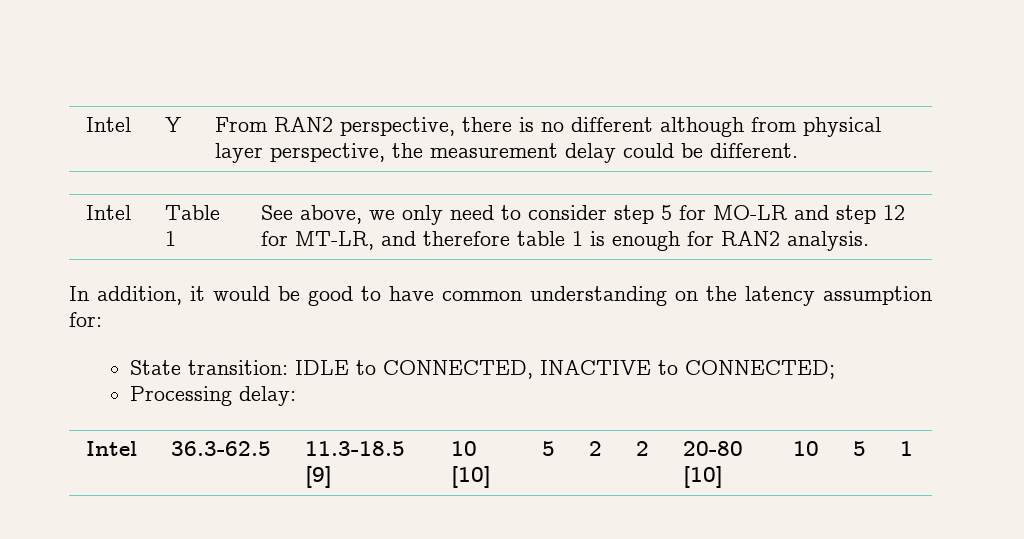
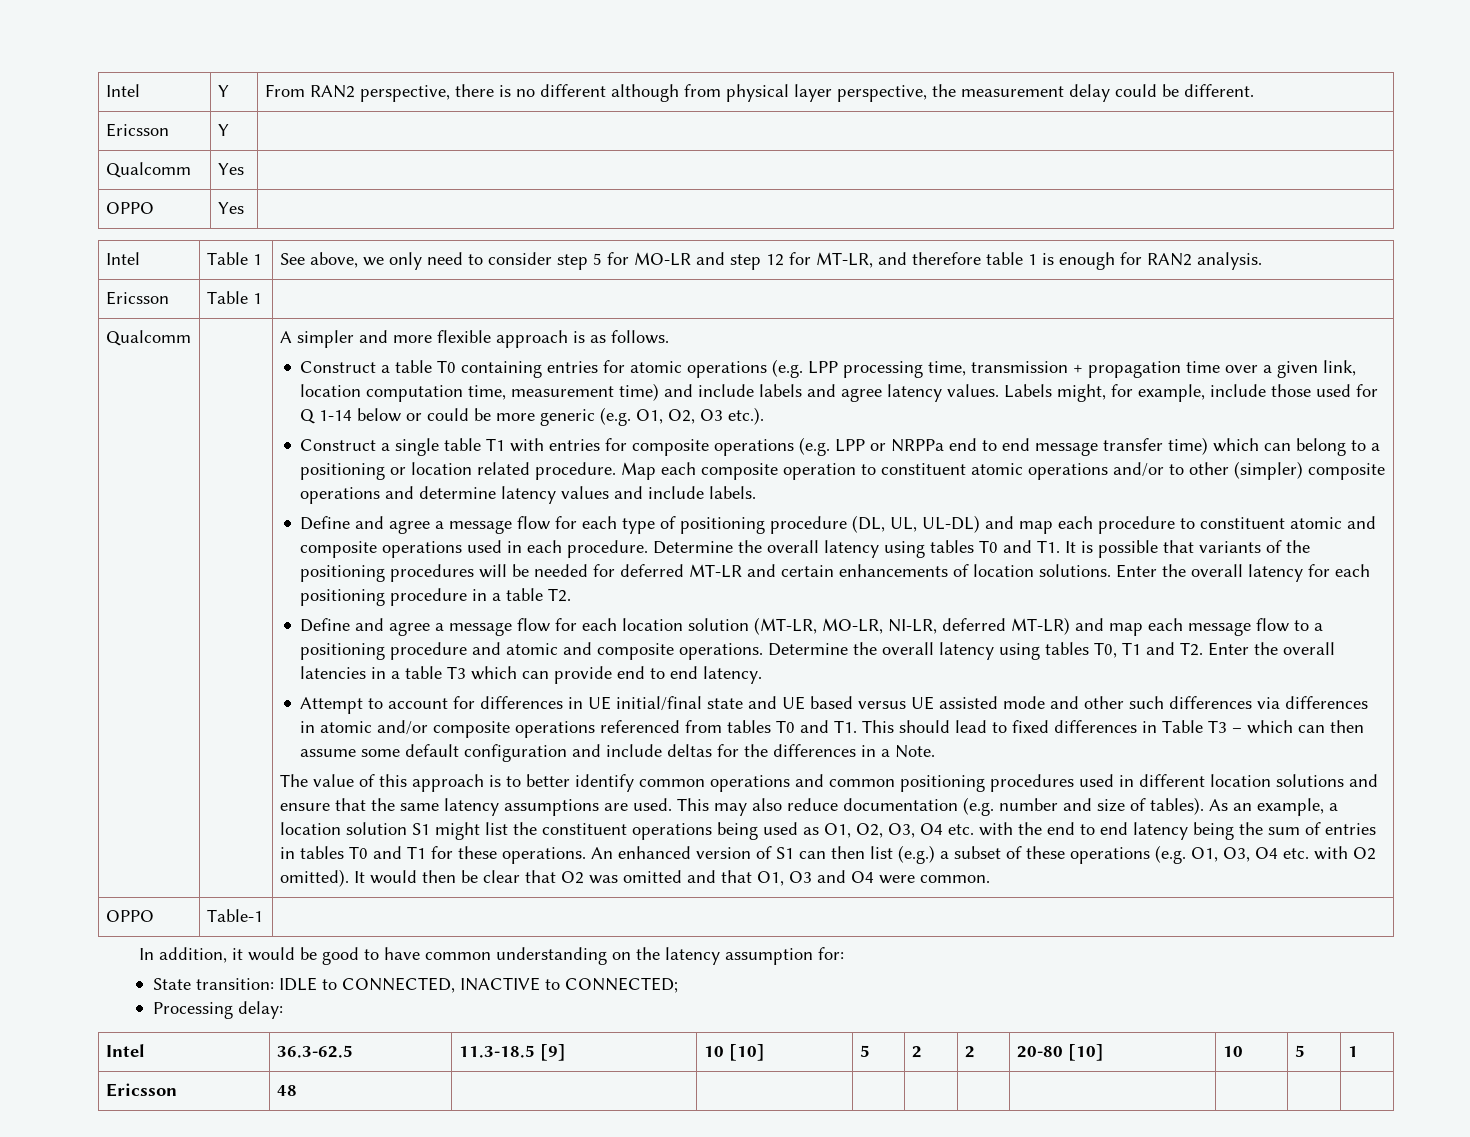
(798, 150) none -> [105,123,169,137] [217,124,229,136] [105,162,191,178] [217,163,244,175] [105,202,154,214] [217,202,244,214] // Ericsson | Y | // Qualcomm | Yes | // OPPO | Yes |
(869, 241) none -> [105,291,169,305] [206,291,262,304] [105,330,191,346] [279,330,669,348] [300,359,1357,378] [300,383,1379,402] [300,407,765,426] [300,437,1381,456] [300,461,1386,480] [300,486,757,504] [300,515,1377,534] [300,540,1311,558] [300,564,1371,582] [300,588,572,606] [300,617,1324,636] [300,642,1336,660] [300,666,763,684] [300,696,1369,714] [300,720,1365,738] [300,744,936,762] [279,774,1378,792] [279,797,1338,816] [279,822,1376,840] [279,845,1376,864] [279,869,990,887] [105,910,154,922] [206,909,263,922] // Ericsson | Table 1 | // Qualcomm | | A simpler and more flexible approach is as follows. // Construct a table T0 containing entries for atomic operations (e.g. LPP processing time, transmission + propagation time over a given link, location computation time, measurement time) and include labels and agree latency values. Labels might, for example, include those used for Q 1-14 below or could be more generic (e.g. O1, O2, O3 etc.). // Construct a single table T1 with entries for composite operations (e.g. LPP or NRPPa end to end message transfer time) which can belong to a positioning or location related procedure. Map each composite operation to constituent atomic operations and/or to other (simpler) composite operations and determine latency values and include labels. // Define and agree a message flow for each type of positioning procedure (DL, UL, UL-DL) and map each procedure to constituent atomic and composite operations used in each procedure. Determine the overall latency using tables T0 and T1. It is possible that variants of the positioning procedures will be needed for deferred MT-LR and certain enhancements of location solutions. Enter the overall latency for each positioning procedure in a table T2. // Define and agree a message flow for each location solution (MT-LR, MO-LR, NI-LR, deferred MT-LR) and map each message flow to a positioning procedure and atomic and composite operations. Determine the overall latency using tables T0, T1 and T2. Enter the overall latencies in a table T3 which can provide end to end latency. // Attempt to account for differences in UE initial/final state and UE based versus UE assisted mode and other such differences via differences in atomic and/or composite operations referenced from tables T0 and T1. This should lead to fixed differences in Table T3 – which can then assume some default configuration and include deltas for the differences in a Note. // The value of this approach is to better identify common operations and common positioning procedures used in different location solutions and ensure that the same latency assumptions are used. This may also reduce documentation (e.g. number and size of tables). As an example, a location solution S1 might list the constituent operations being used as O1, O2, O3, O4 etc. with the end to end latency being the sum of entries in tables T0 and T1 for these operations. An enhanced version of S1 can then list (e.g.) a subset of these operations (e.g. O1, O3, O4 etc. with O2 omitted). It would then be clear that O2 was omitted and that O1, O3 and O4 were common. // OPPO | Table-1 |
(913, 448) none -> [105,1083,177,1097] [276,1085,297,1096] // Ericsson | 48 | | | | | | | | |

